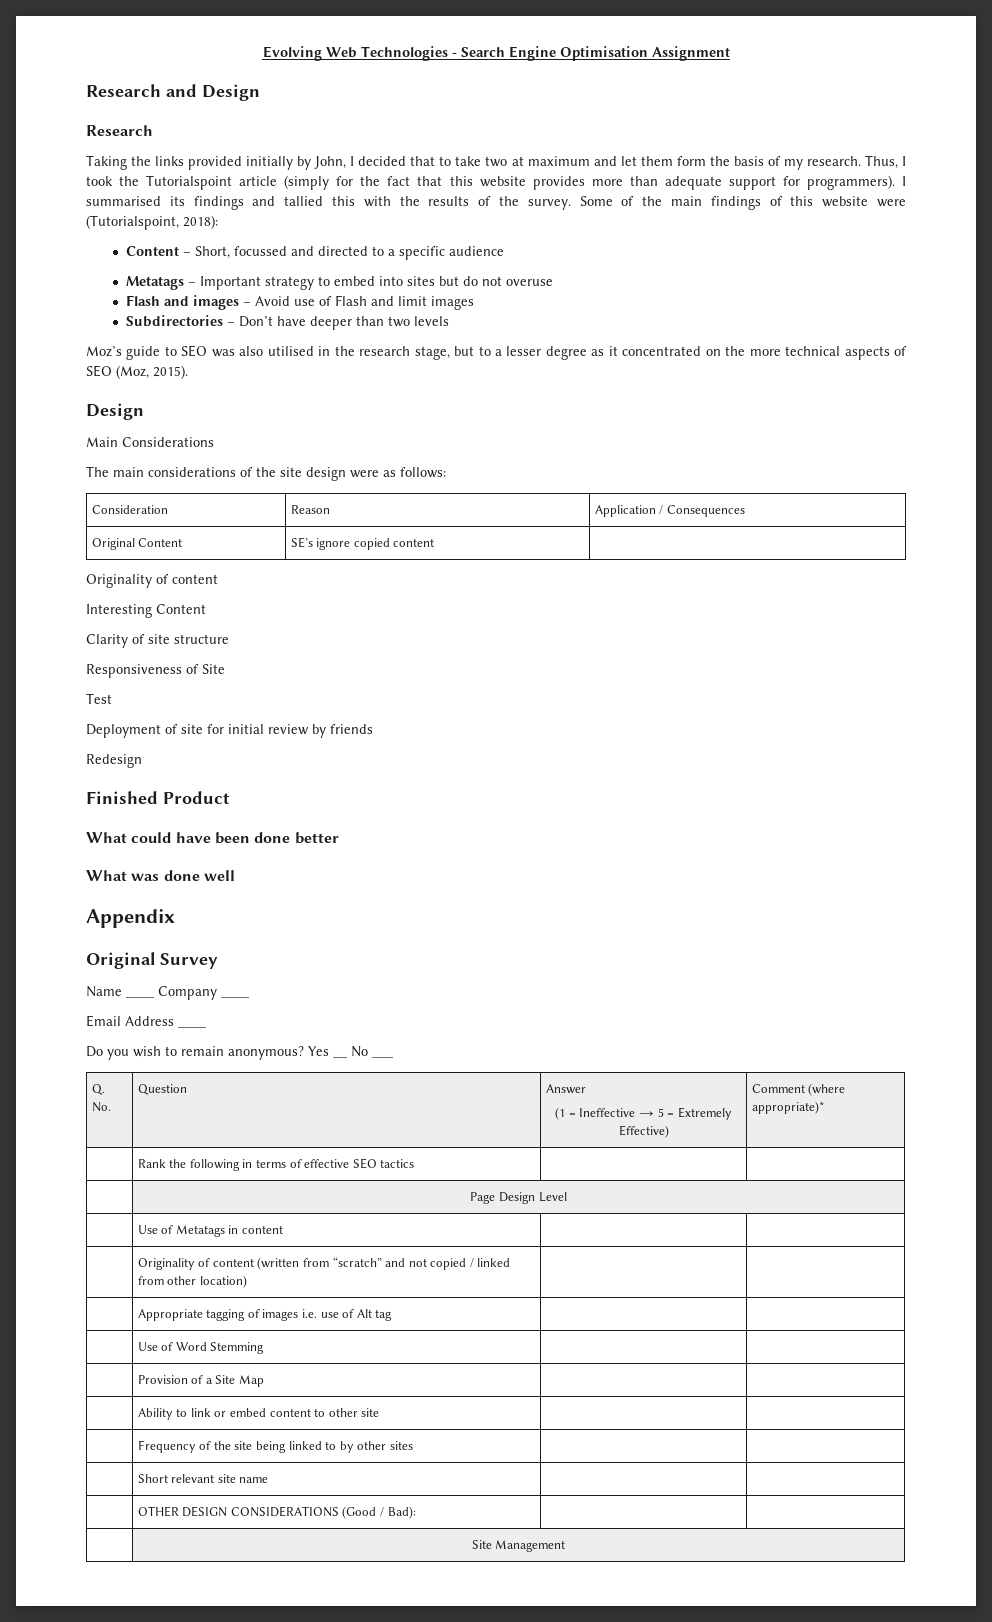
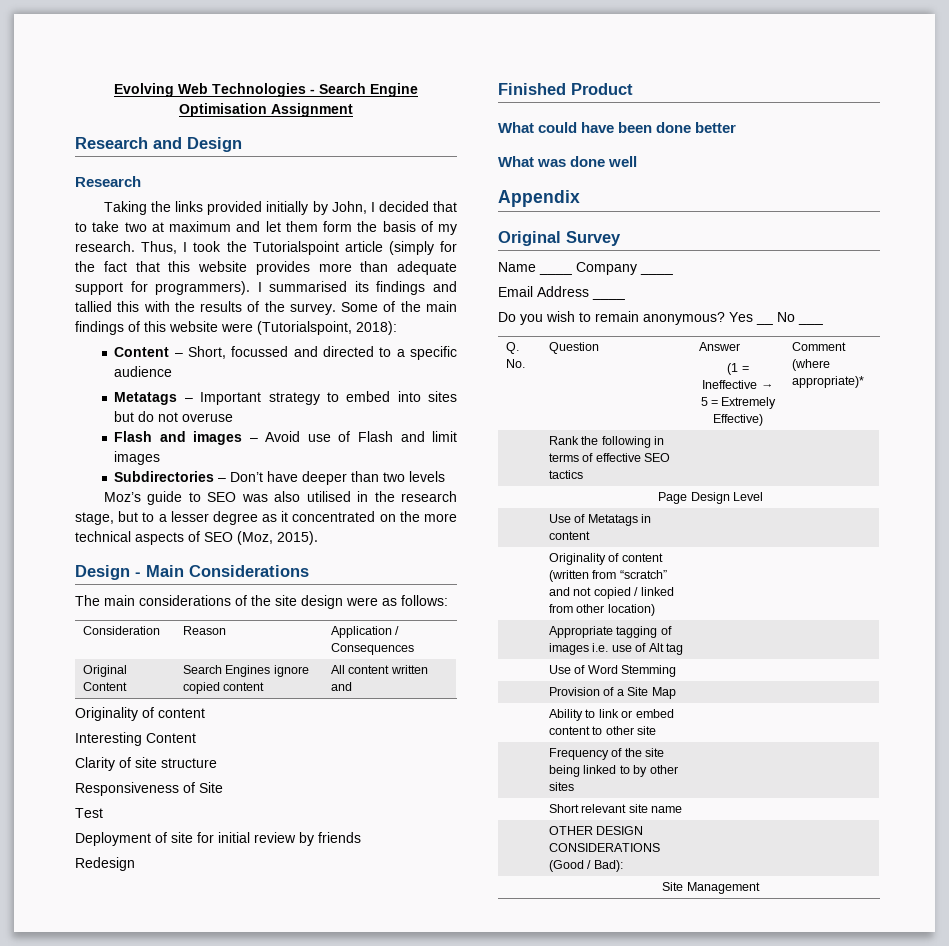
(144, 411) // -> [135,572,141,577] -
[290,537,313,548] SE’s -> [183,665,271,677] Search Engines
(435, 542) none -> [331,665,428,674] [331,682,353,691] All content written and

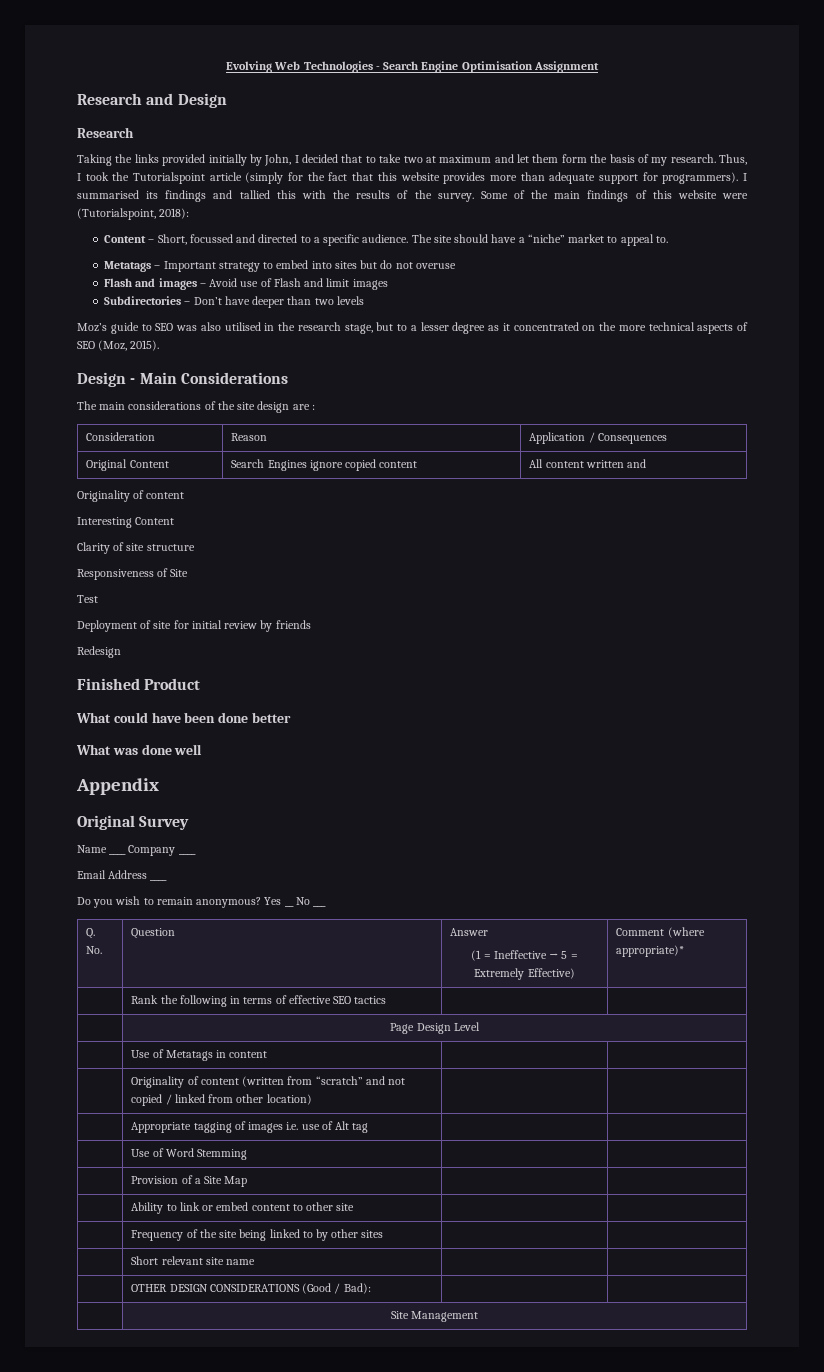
[114,366,173,377] audience -> [362,234,668,246] audience. The site should have a “niche” market to appeal to.
[346,595,448,606] were as follows: -> [292,404,315,410] are :

